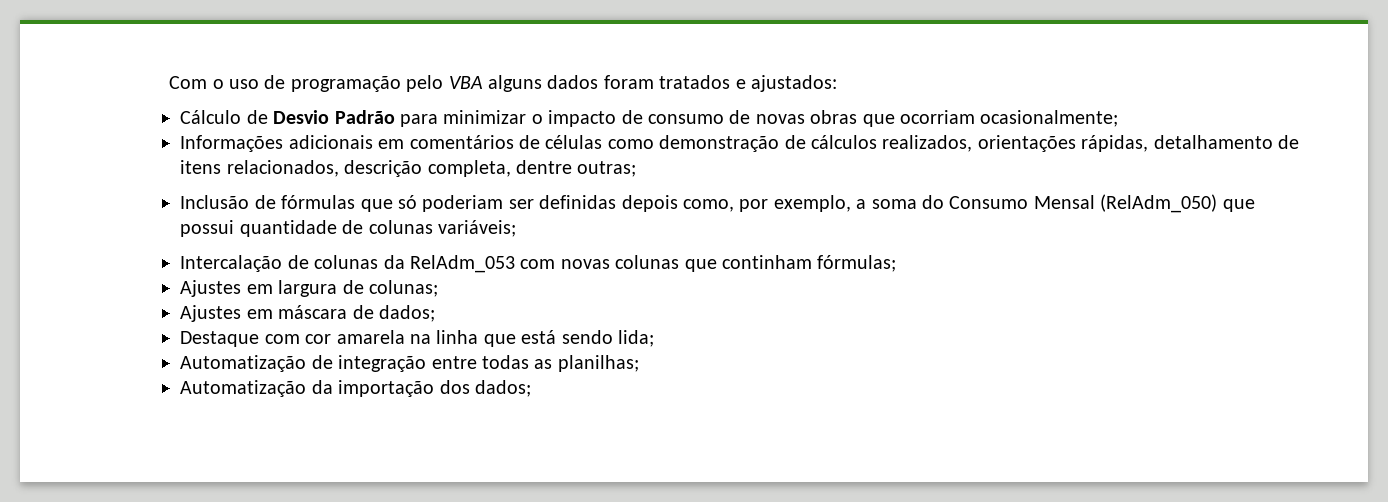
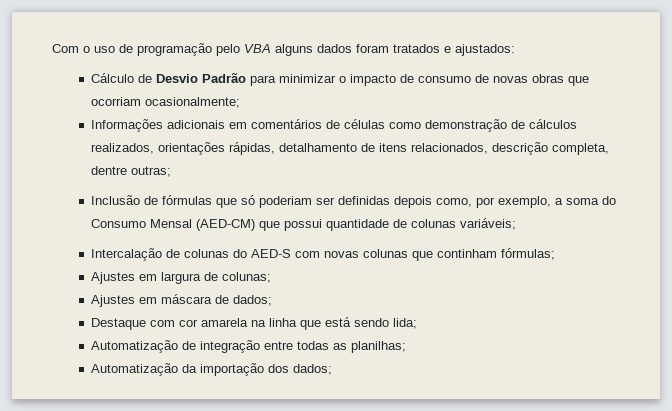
[1100,194,1218,213] (RelAdm_050) -> [195,219,255,231] (AED-CM)
[383,255,515,273] da RelAdm_053 -> [232,249,291,258] do AED-S

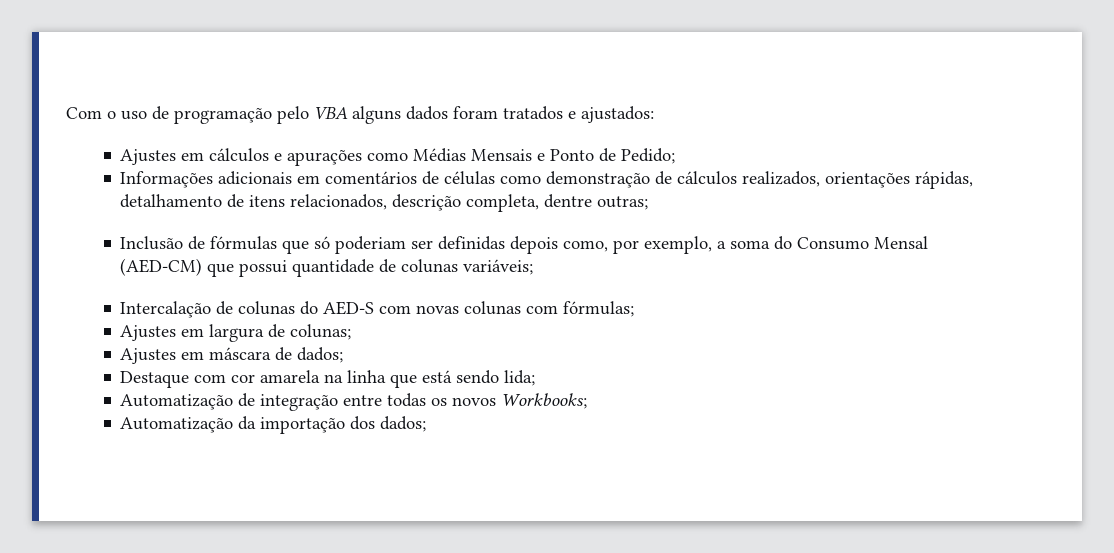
[90,73,589,86] [90,97,240,108] Cálculo de Desvio Padrão para minimizar o impacto de consumo de novas obras que ocorriam ocasionalmente; -> [120,148,676,166] Ajustes em cálculos e apurações como Médias Mensais e Ponto de Pedido;
[411,249,497,261] que continham -> [526,305,559,314] com
[332,341,406,353] as planilhas; -> [431,393,588,409] os novos Workbooks;

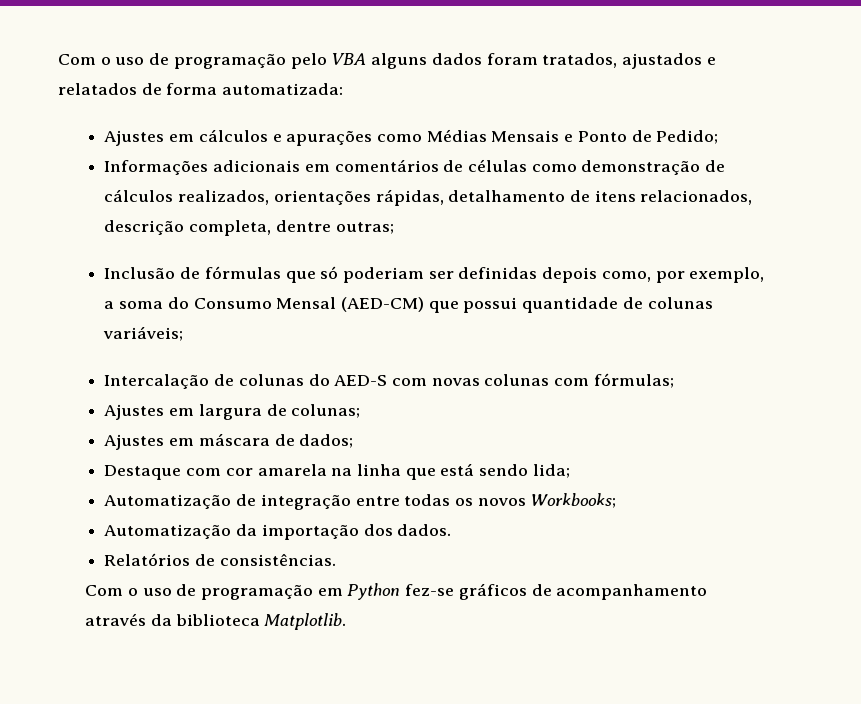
[503,106,654,123] tratados e ajustados: -> [542,53,716,69] [58,83,344,95] tratados, ajustados e relatados de forma automatizada:
[380,416,427,432] dados; -> [397,524,452,536] [104,553,336,566] [85,583,708,600] [85,613,347,630] dados. // Relatórios de consistências. // Com o uso de programação em Python fez-se gráficos de acompanhamento através da biblioteca Matplotlib.

